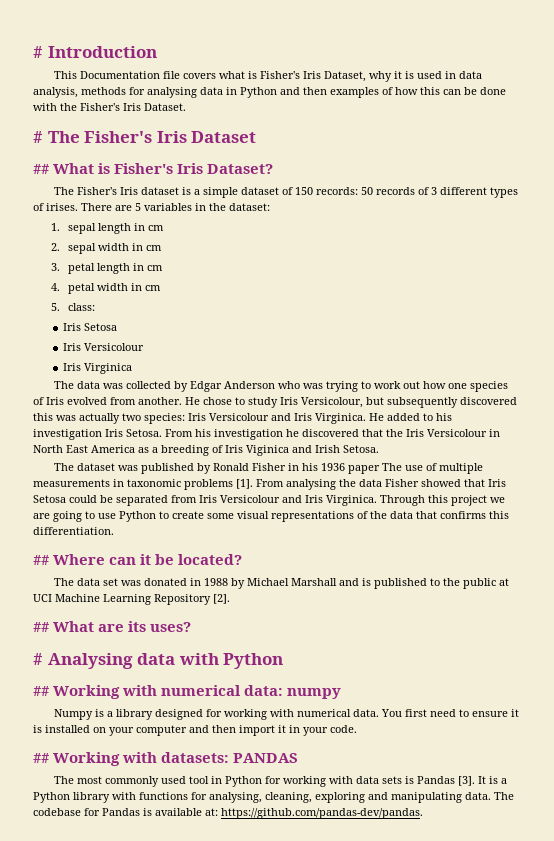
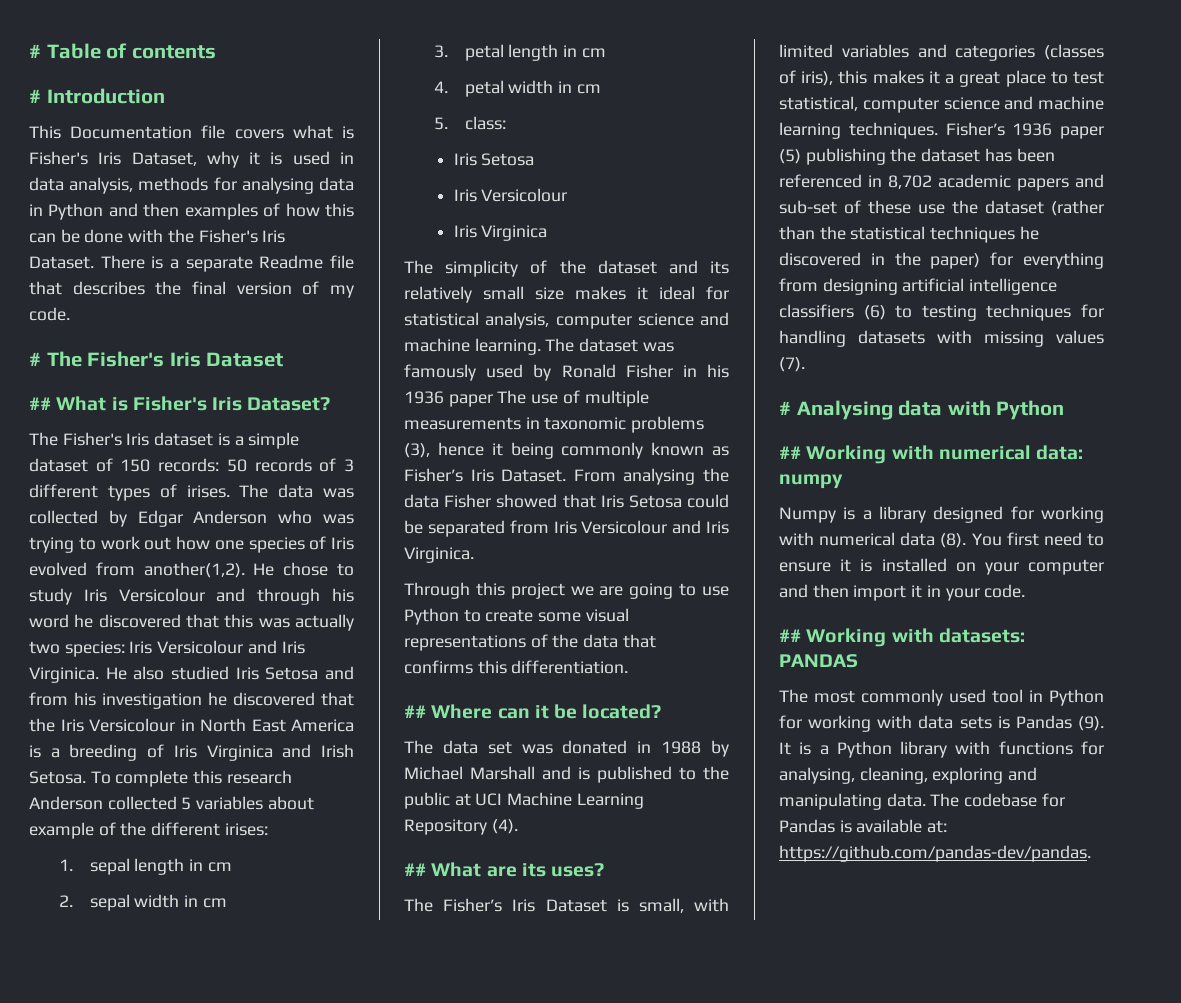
[33,46,43,58] # -> [29,43,216,59] [29,89,41,103] # Table of contents // #
(186, 107) none -> [100,255,354,272] [29,281,354,298] [29,307,70,321] There is a separate Readme file that describes the final version of my code.
[81,203,270,211] There are 5 variables in the dataset: -> [239,484,354,498] [29,510,355,527] [29,536,354,553] [29,562,355,578] [29,588,355,605] [29,614,354,631] [29,640,305,657] [29,666,354,683] [29,692,354,709] [29,718,354,732] [29,744,355,761] [29,770,292,787] [29,796,314,810] [29,822,268,839] The data was collected by Edgar Anderson who was trying to work out how one species of Iris evolved from another(1,2). He chose to study Iris Versicolour and through his word he discovered that this was actually two species: Iris Versicolour and Iris Virginica. He also studied Iris Setosa and from his investigation he discovered that the Iris Versicolour in North East America is a breeding of Iris Virginica and Irish Setosa. To complete this research Anderson collected 5 variables about example of the different irises:
[77,381,509,392] [33,397,517,408] [33,413,452,424] [33,429,500,440] [33,445,379,456] data was collected by Edgar Anderson who was trying to work out how one species of Iris evolved from another. He chose to study Iris Versicolour, but subsequently discovered this was actually two species: Iris Versicolour and Iris Virginica. He added to his investigation Iris Setosa. From his investigation he discovered that the Iris Versicolour in North East America as a breeding of Iris Viginica and Irish Setosa. // -> [445,260,729,277] [404,286,729,303] [404,312,729,329] [404,338,541,355] simplicity of the dataset and its relatively small size makes it ideal for statistical analysis, computer science and machine learning.
[141,463,195,474] published -> [404,364,524,381] famously used
[236,479,253,489] [1]. -> [404,442,729,459] [404,468,567,482] (3), hence it being commonly known as Fisher’s Iris Dataset.
(377, 500) none -> (474, 555) //
[213,594,230,604] [2]. -> [491,819,518,834] (4).
(192, 627) none -> [404,898,729,913] [779,44,1104,61] [779,70,1104,87] [779,96,1104,113] [779,122,1104,139] [779,148,1055,165] [779,174,1104,191] [779,200,1104,216] [779,226,1039,243] [779,252,1104,269] [779,278,1058,295] [779,304,1104,321] [779,330,1104,347] [779,357,805,372] // The Fisher’s Iris Dataset is small, with limited variables and categories (classes of iris), this makes it a great place to test statistical, computer science and machine learning techniques. Fisher’s 1936 paper (5) publishing the dataset has been referenced in 8,702 academic papers and sub-set of these use the dataset (rather than the statistical techniques he discovered in the paper) for everything from designing artificial intelligence classifiers (6) to testing techniques for handling datasets with missing values (7).
[353,709,380,717] data. -> [900,532,967,548] data (8).
[458,776,476,786] [3]. -> [1078,716,1104,731] (9).

